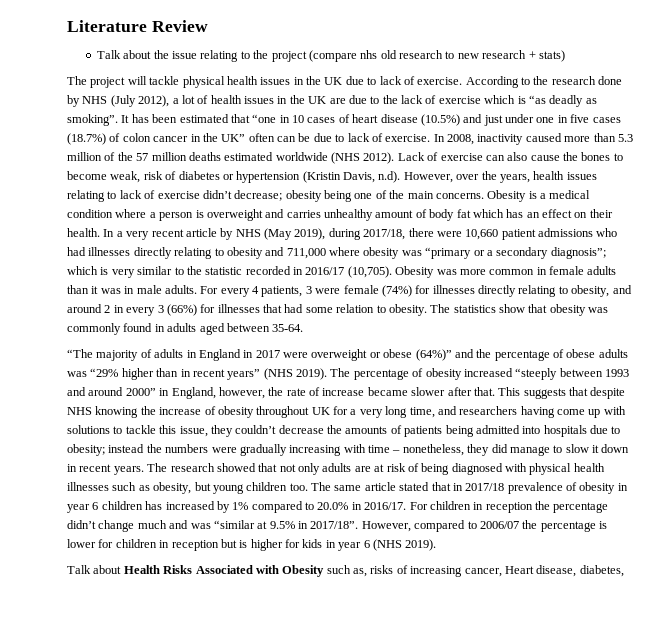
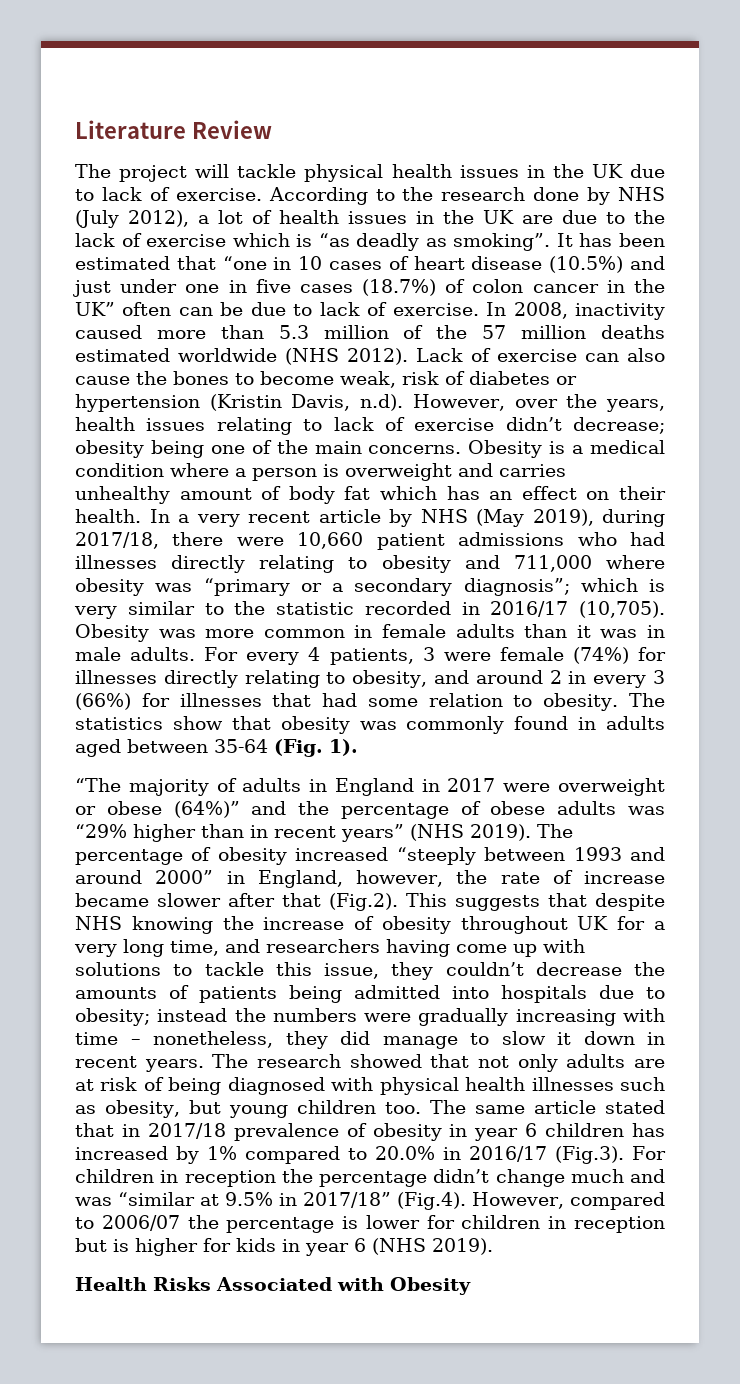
[96,50,565,62] // Talk about the issue relating to the project (compare nhs old research to new research + stats) -> (272, 129) none
[272,324,304,332] 35-64. -> [214,739,358,757] 35-64 (Fig. 1).
[473,387,495,396] that. -> [282,893,398,911] that (Fig.2).
[364,502,407,510] 2016/17. -> [469,1146,625,1164] 2016/17 (Fig.3).
[310,521,359,529] 2017/18”. -> [303,1192,467,1210] 2017/18” (Fig.4).
[67,565,122,574] Talk about -> (493, 1246) none
[326,565,624,577] such as, risks of increasing cancer, Heart disease, diabetes, -> (471, 1286) none

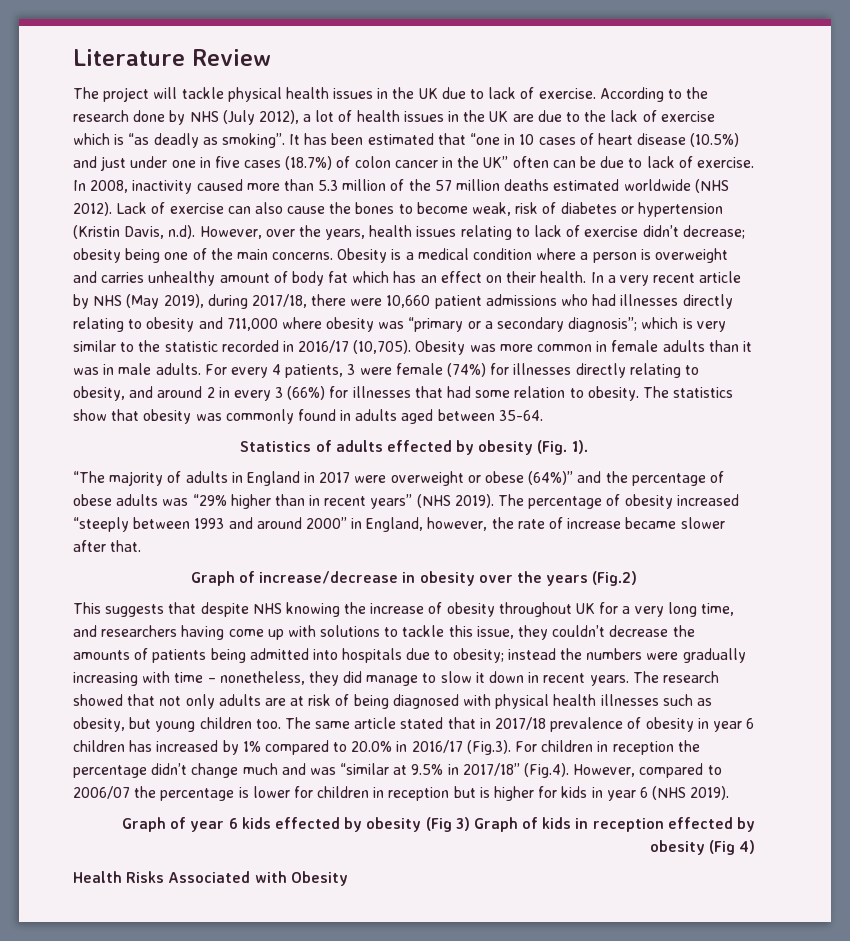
[214,739,268,753] 35-64 -> [498,410,543,421] [240,440,534,455] 35-64. // Statistics of adults effected by obesity
[282,893,398,911] that (Fig.2). -> [110,540,142,552] [190,571,638,586] that. // Graph of increase/decrease in obesity over the years (Fig.2) //
(493, 1246) none -> [122,817,755,832] [649,840,755,855] // Graph of year 6 kids effected by obesity (Fig 3) Graph of kids in reception effected by obesity (Fig 4)

